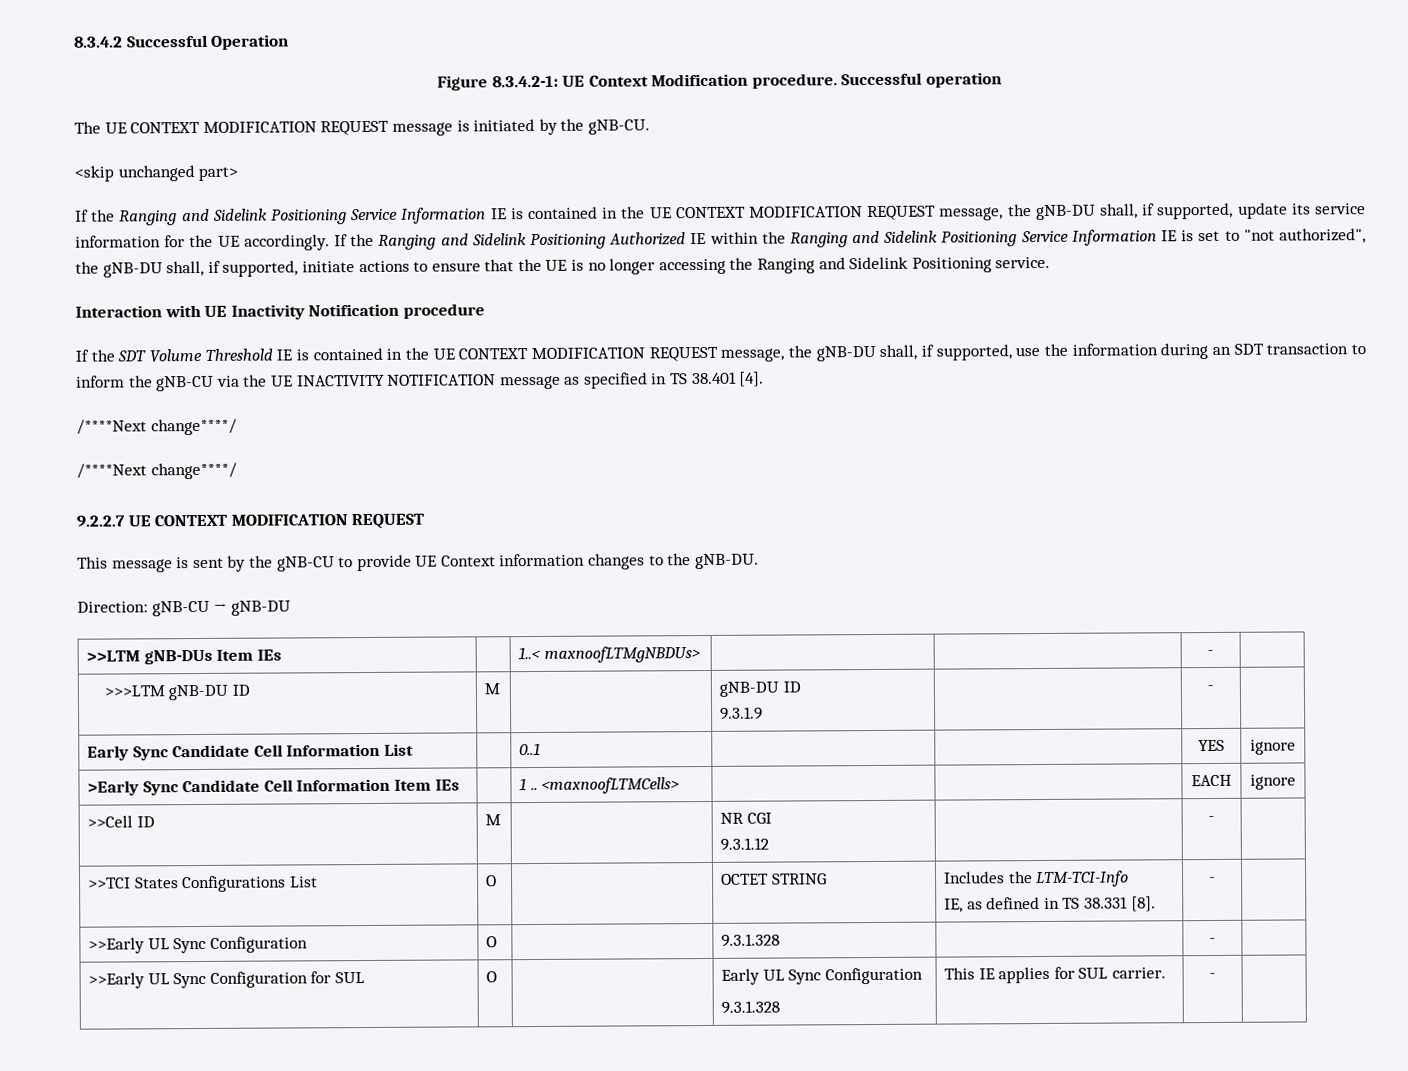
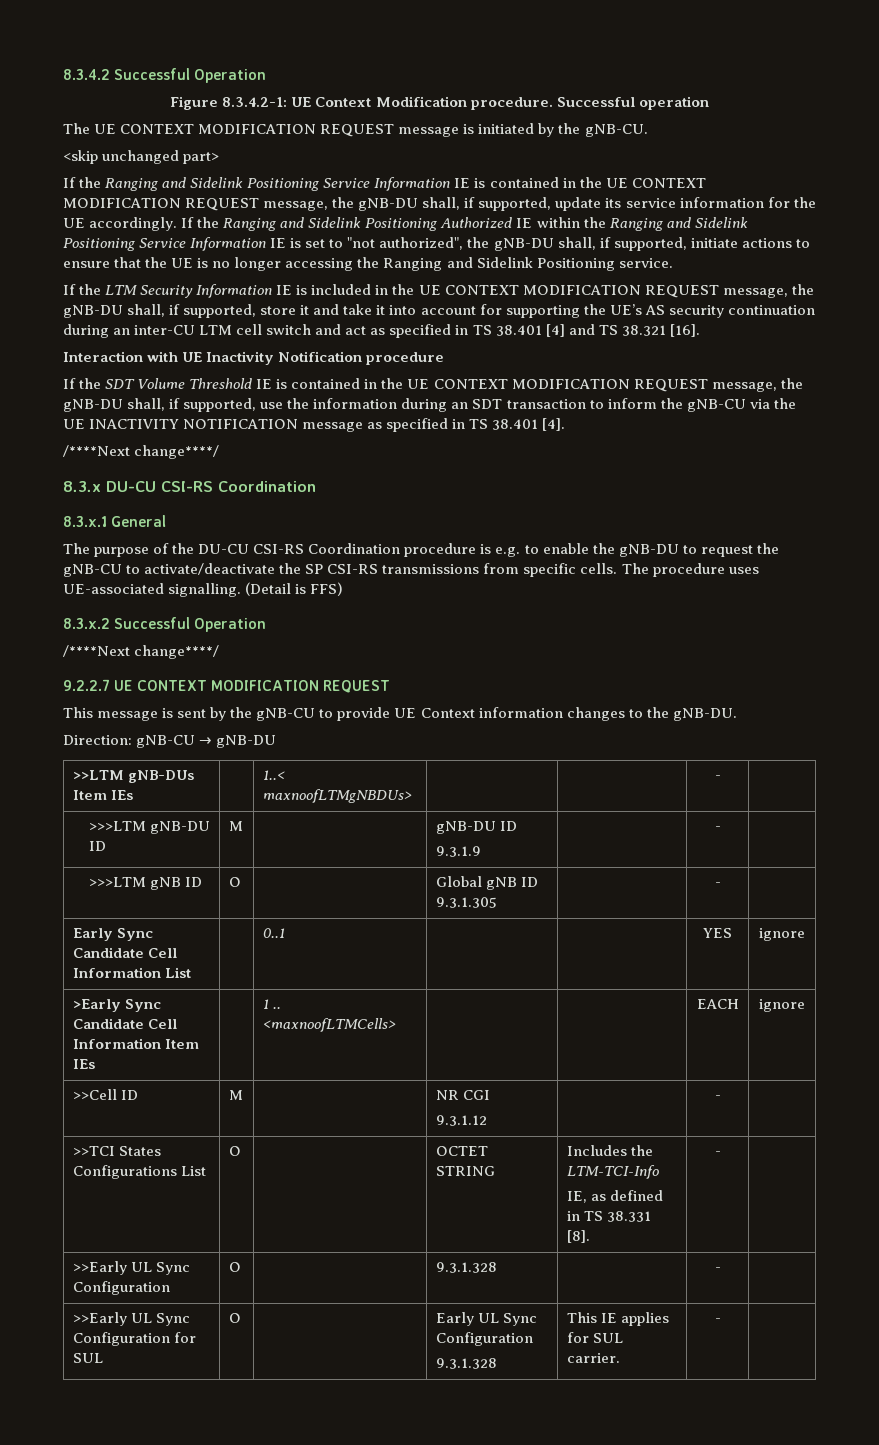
(1051, 262) none -> [63,284,814,298] [63,304,815,318] [63,324,700,338] // If the LTM Security Information IE is included in the UE CONTEXT MODIFICATION REQUEST message, the gNB-DU shall, if supported, store it and take it into account for supporting the UE’s AS security continuation during an inter-CU LTM cell switch and act as specified in TS 38.401 [4] and TS 38.321 [16].
(237, 427) none -> [63,481,316,492] [63,515,167,527] [63,543,779,557] [63,563,759,577] [63,582,344,597] [63,617,267,632] // 8.3.x DU-CU CSI-RS Coordination // 8.3.x.1 General // The purpose of the DU-CU CSI-RS Coordination procedure is e.g. to enable the gNB-DU to request the gNB-CU to activate/deactivate the SP CSI-RS transmissions from specific cells. The procedure uses UE-associated signalling. (Detail is FFS) // 8.3.x.2 Successful Operation
(1214, 687) none -> [88,877,202,890] [228,877,241,887] [435,876,538,890] [435,897,497,908] [714,882,721,887] // >>>LTM gNB ID | O | | Global gNB ID 9.3.1.305 | | - |

